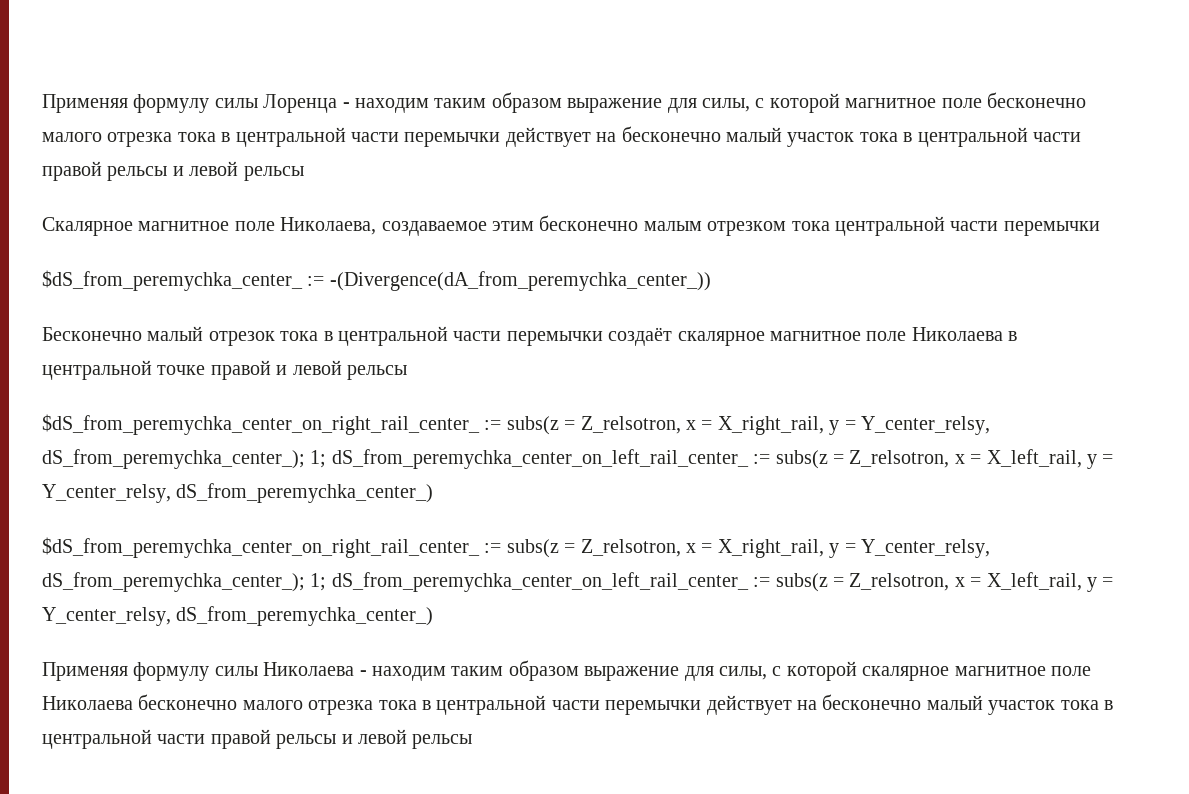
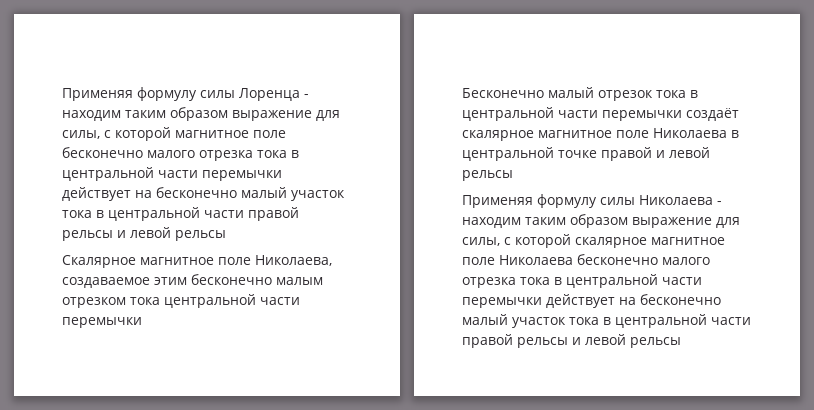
[42,270,711,291] // $dS_from_peremychka_center_ := -(Divergence(dA_from_peremychka_center_)) -> (142, 322) none
[42,414,990,435] [42,449,1114,469] [42,483,434,503] [42,537,990,558] [42,572,1114,592] [42,606,434,626] // $dS_from_peremychka_center_on_right_rail_center_ := subs(z = Z_relsotron, x = X_right_rail, y = Y_center_relsy, dS_from_peremychka_center_); 1; dS_from_peremychka_center_on_left_rail_center_ := subs(z = Z_relsotron, x = X_left_rail, y = Y_center_relsy, dS_from_peremychka_center_) // $dS_from_peremychka_center_on_right_rail_center_ := subs(z = Z_relsotron, x = X_right_rail, y = Y_center_relsy, dS_from_peremychka_center_); 1; dS_from_peremychka_center_on_left_rail_center_ := subs(z = Z_relsotron, x = X_left_rail, y = Y_center_relsy, dS_from_peremychka_center_) -> (513, 175) none

